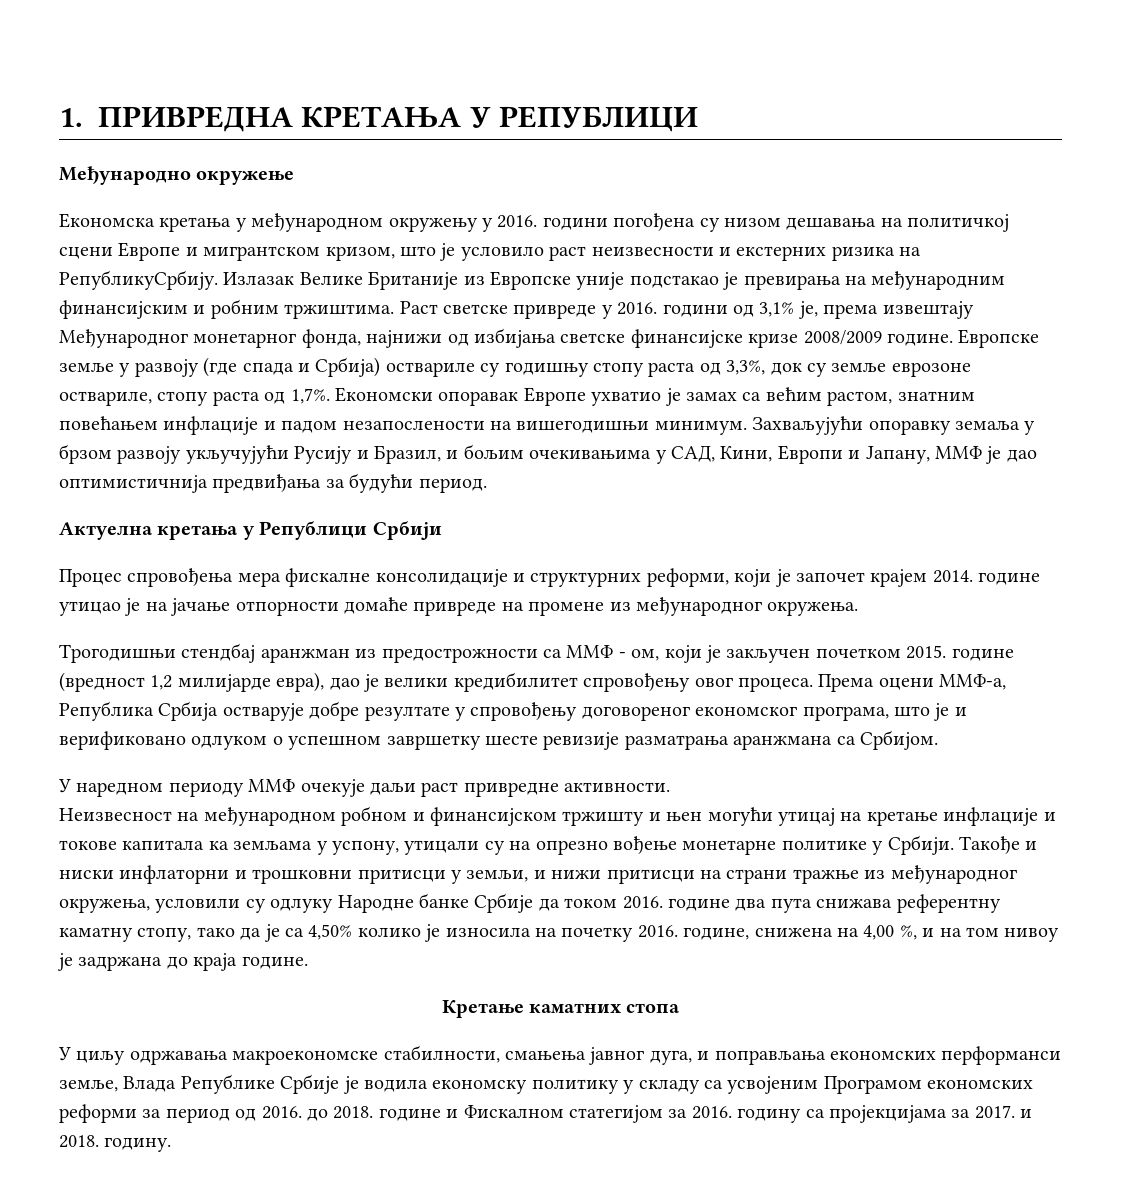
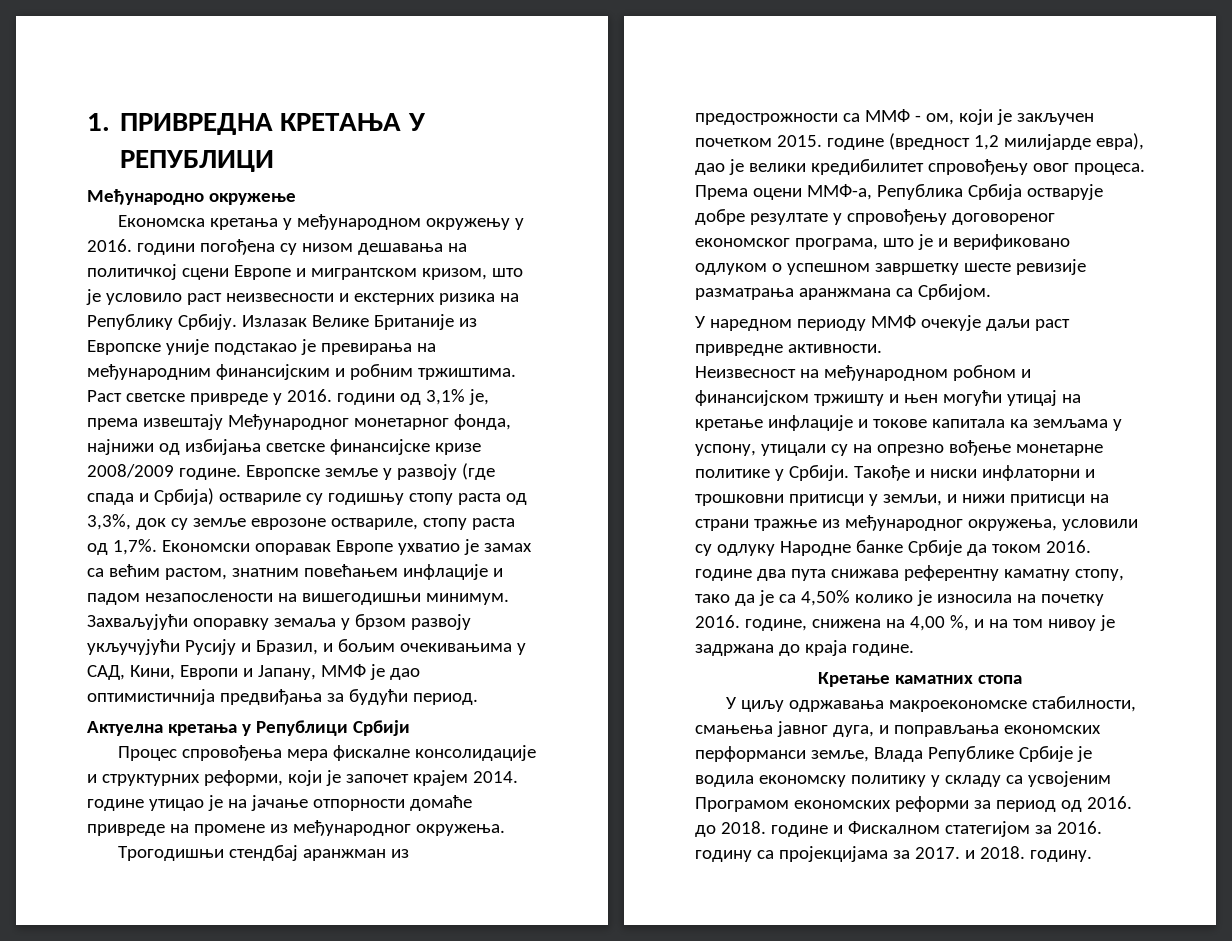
[59,270,218,290] РепубликуСрбију. -> [87,314,237,330] Републику Србију.

